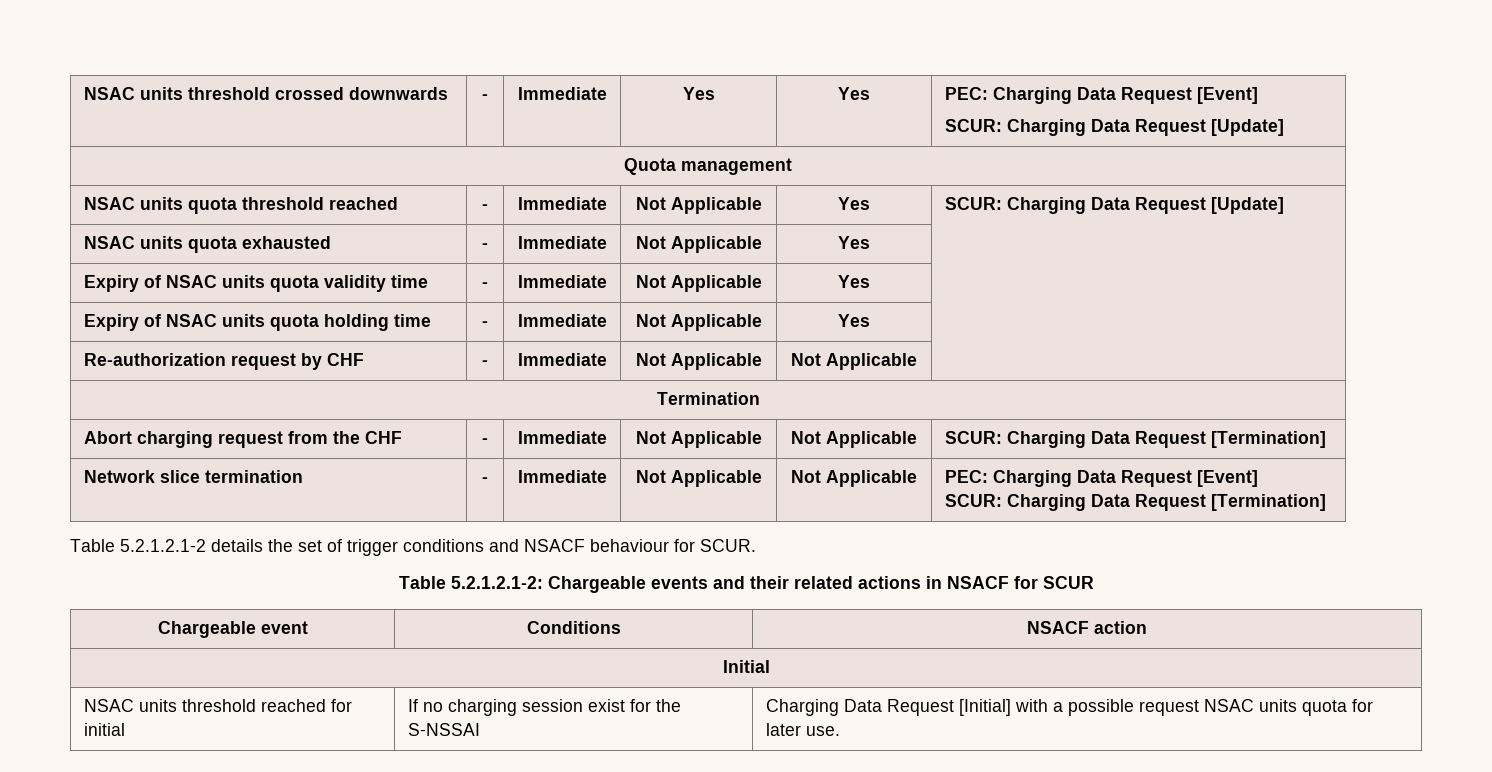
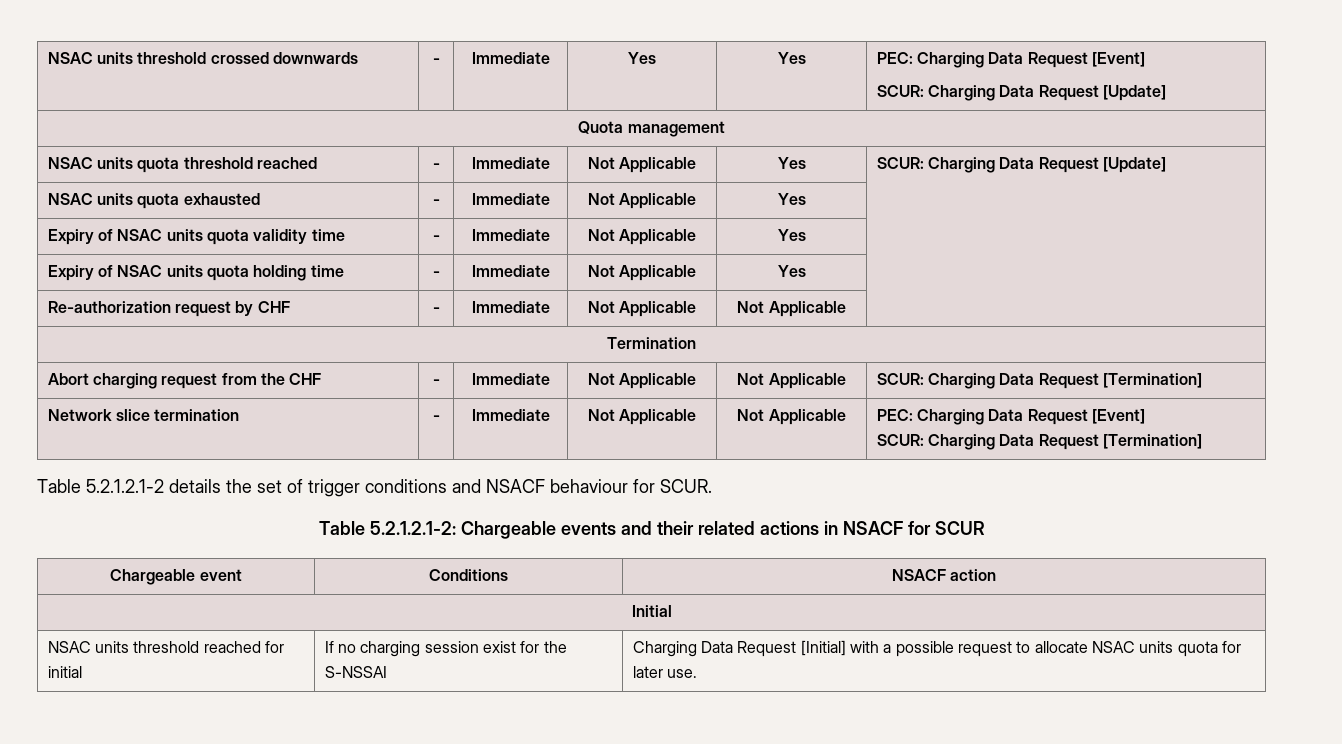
(1199, 708) none -> [1016,641,1088,653] to allocate

